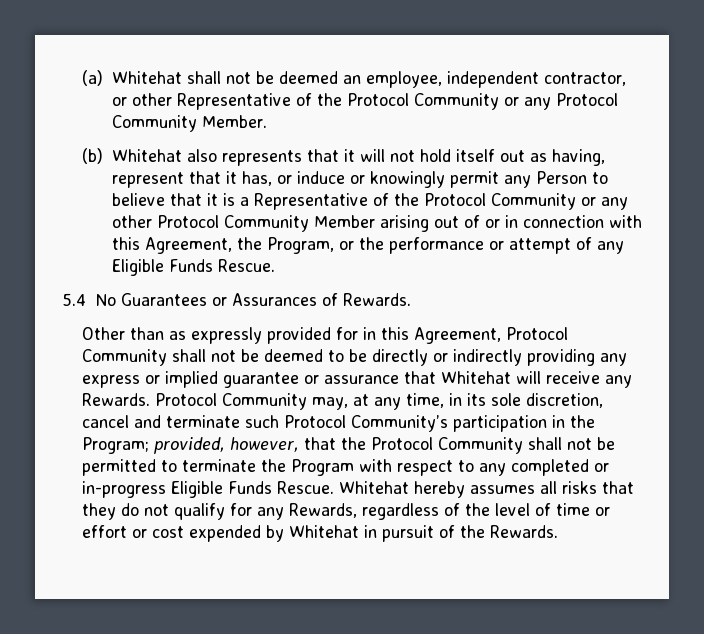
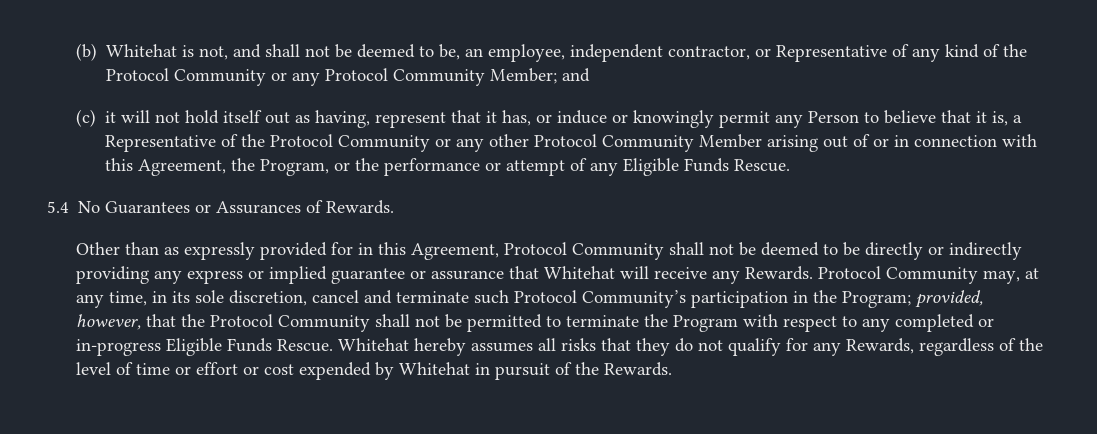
[82,70,338,86] (a) Whitehat shall not be deemed -> [75,43,460,61] (b) Whitehat is not, and shall not be deemed to be,
[131,93,312,110] other Representative of -> [775,44,1000,62] Representative of any kind of
[201,115,267,128] [82,148,339,166] Member. // (b) Whitehat also represents that -> [489,68,590,84] [75,109,96,127] Member; and // (c)
[222,193,235,206] is -> [991,111,1008,126] is,

